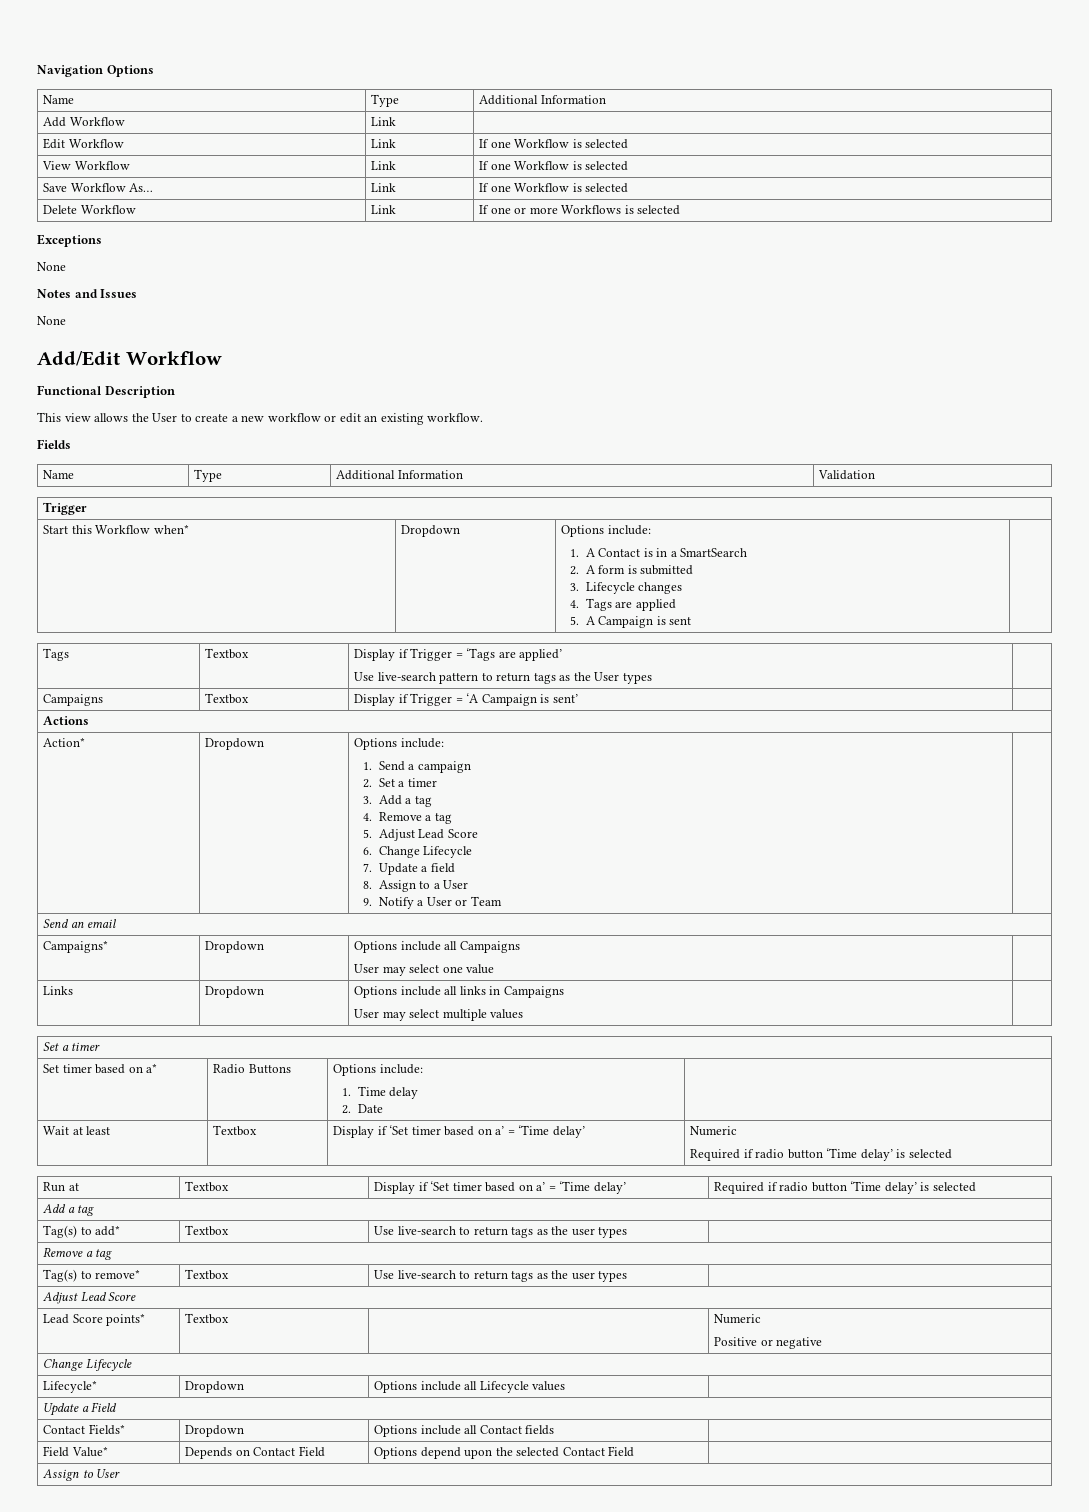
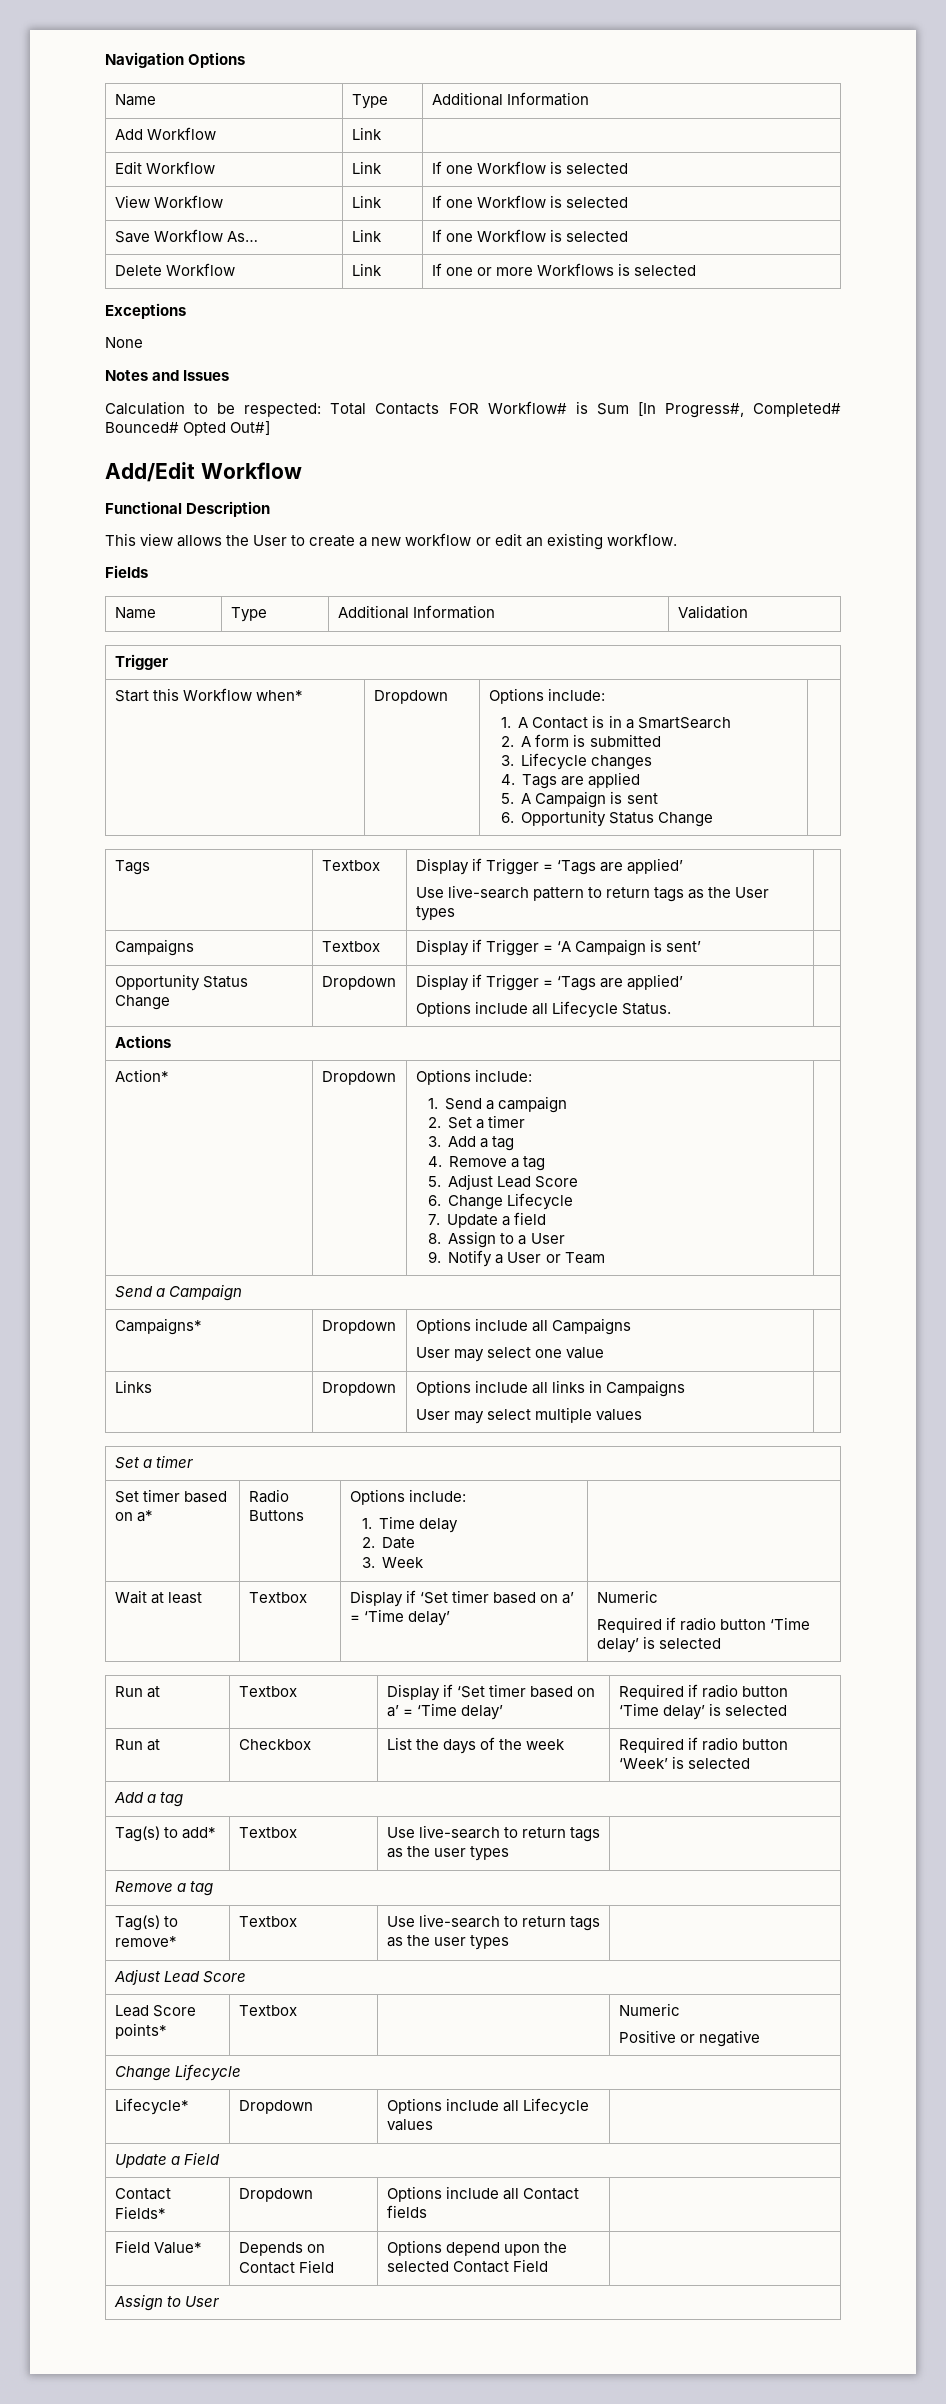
[37,316,66,325] // None -> [105,401,842,418] [105,421,271,436] // Calculation to be respected: Total Contacts FOR Workflow# is Sum [In Progress#, Completed# Bounced# Opted Out#]
(692, 621) none -> [500,810,714,827] // 6. Opportunity Status Change
(578, 698) none -> [114,974,248,991] [114,995,170,1010] [321,976,396,990] [415,974,683,991] [415,1001,671,1018] // Opportunity Status Change | Dropdown | Display if Trigger = ‘Tags are applied’ // Options include all Lifecycle Status. |
[70,919,118,928] an email -> [155,1284,242,1301] a Campaign
(383, 1108) none -> [361,1557,425,1568] // 3. Week
(976, 1187) none -> [114,1739,160,1751] [238,1739,311,1750] [386,1737,565,1754] [618,1737,788,1753] [618,1756,750,1769] // Run at | Checkbox | List the days of the week | Required if radio button ‘Week’ is selected

